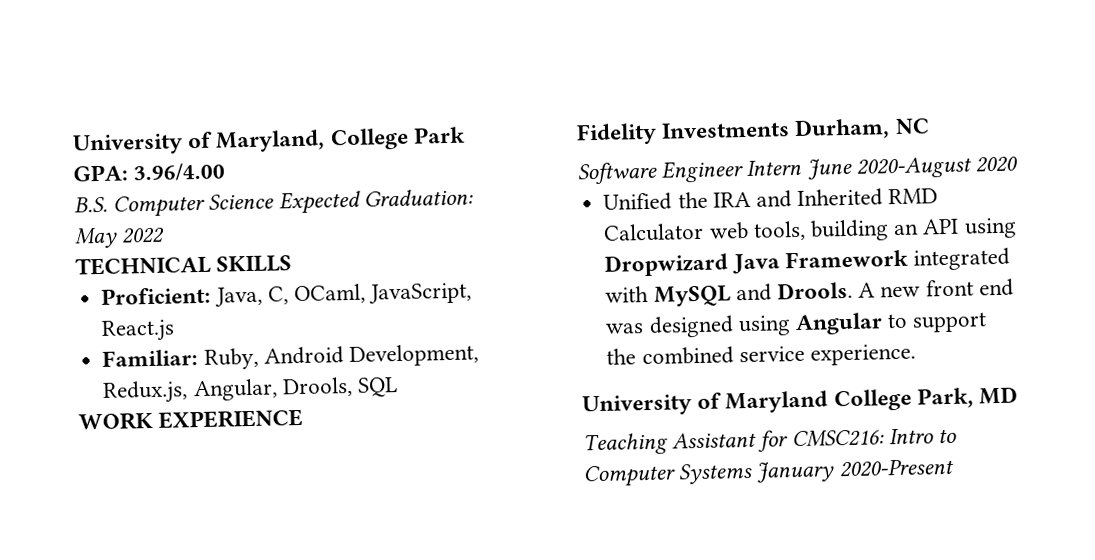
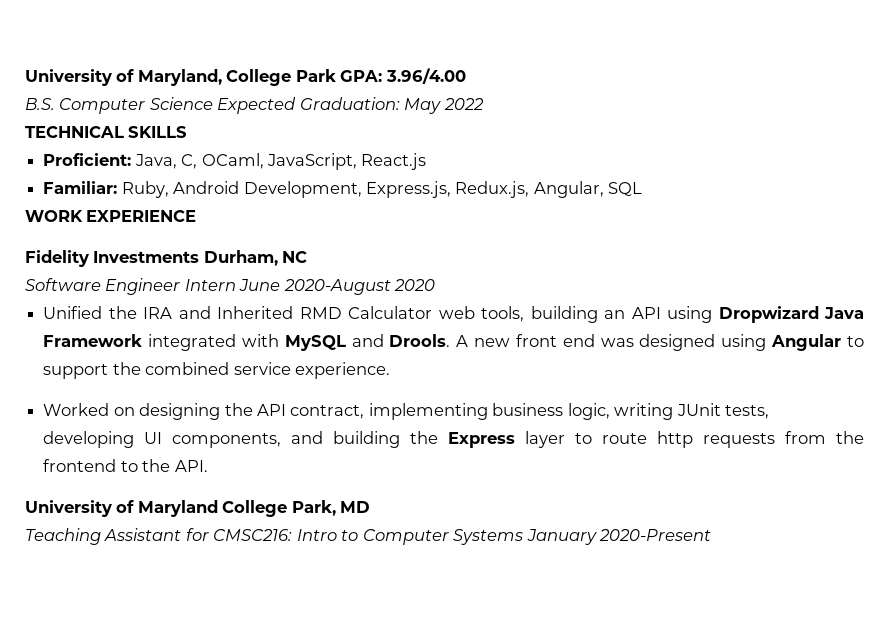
(479, 355) none -> [365,181,451,198] Express.js,
[281,376,353,398] Drools, -> (604, 189) none
(916, 354) none -> [43,403,770,420] [43,431,865,448] [43,459,208,472] // Worked on designing the API contract, implementing business logic, writing JUnit tests, developing UI components, and building the Express layer to route http requests from the frontend to the API.

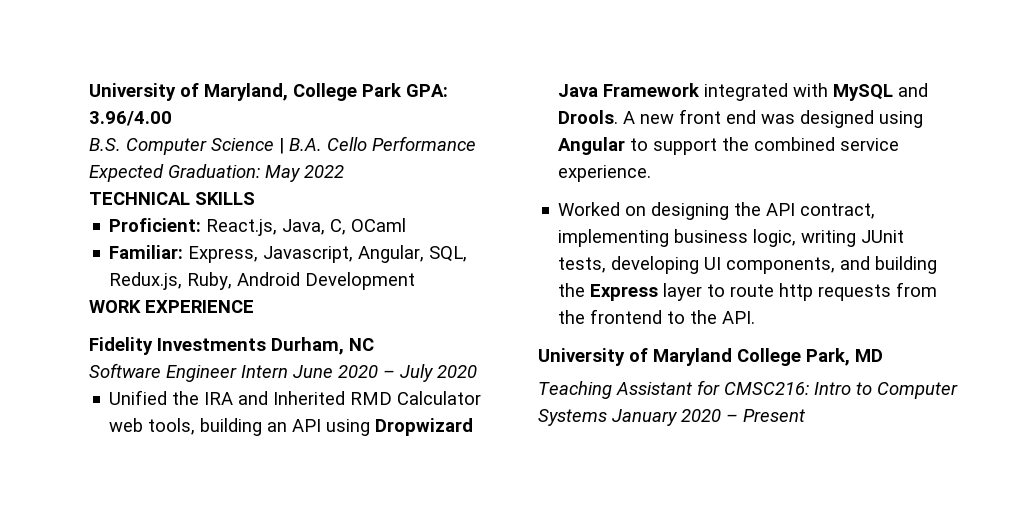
(213, 103) none -> [279,136,476,154] | B.A. Cello Performance
(132, 159) none -> [206,219,278,236] React.js,
[201,153,427,170] [43,181,643,198] OCaml, JavaScript, React.js // Familiar: Ruby, Android Development, Express.js, Redux.js, Angular, SQL -> [351,218,407,232] [109,245,468,263] [109,272,416,290] OCaml // Familiar: Express, Javascript, Angular, SQL, Redux.js, Ruby, Android Development
[283,279,391,295] 2020-August -> [338,364,434,382] 2020 – July
[599,529,712,541] 2020-Present -> [681,409,805,422] 2020 – Present

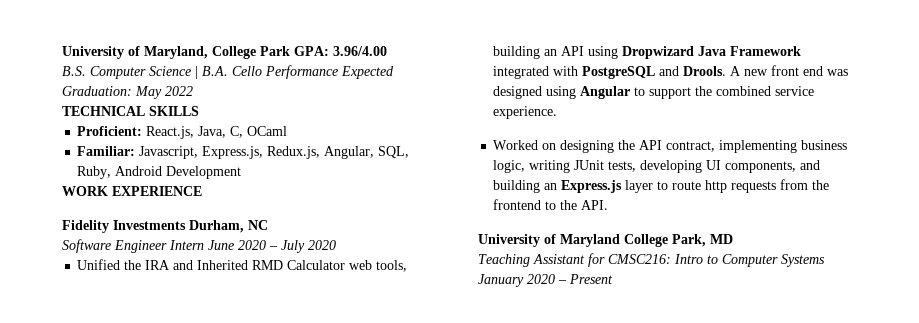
[188,246,354,263] Express, Javascript, -> [139,146,321,159] Javascript, Express.js, Redux.js,
[109,272,183,290] Redux.js, -> (410, 152) none
[833,84,894,101] MySQL -> [582,66,656,79] PostgreSQL
[558,283,659,301] the Express -> [544,180,623,193] an Express.js

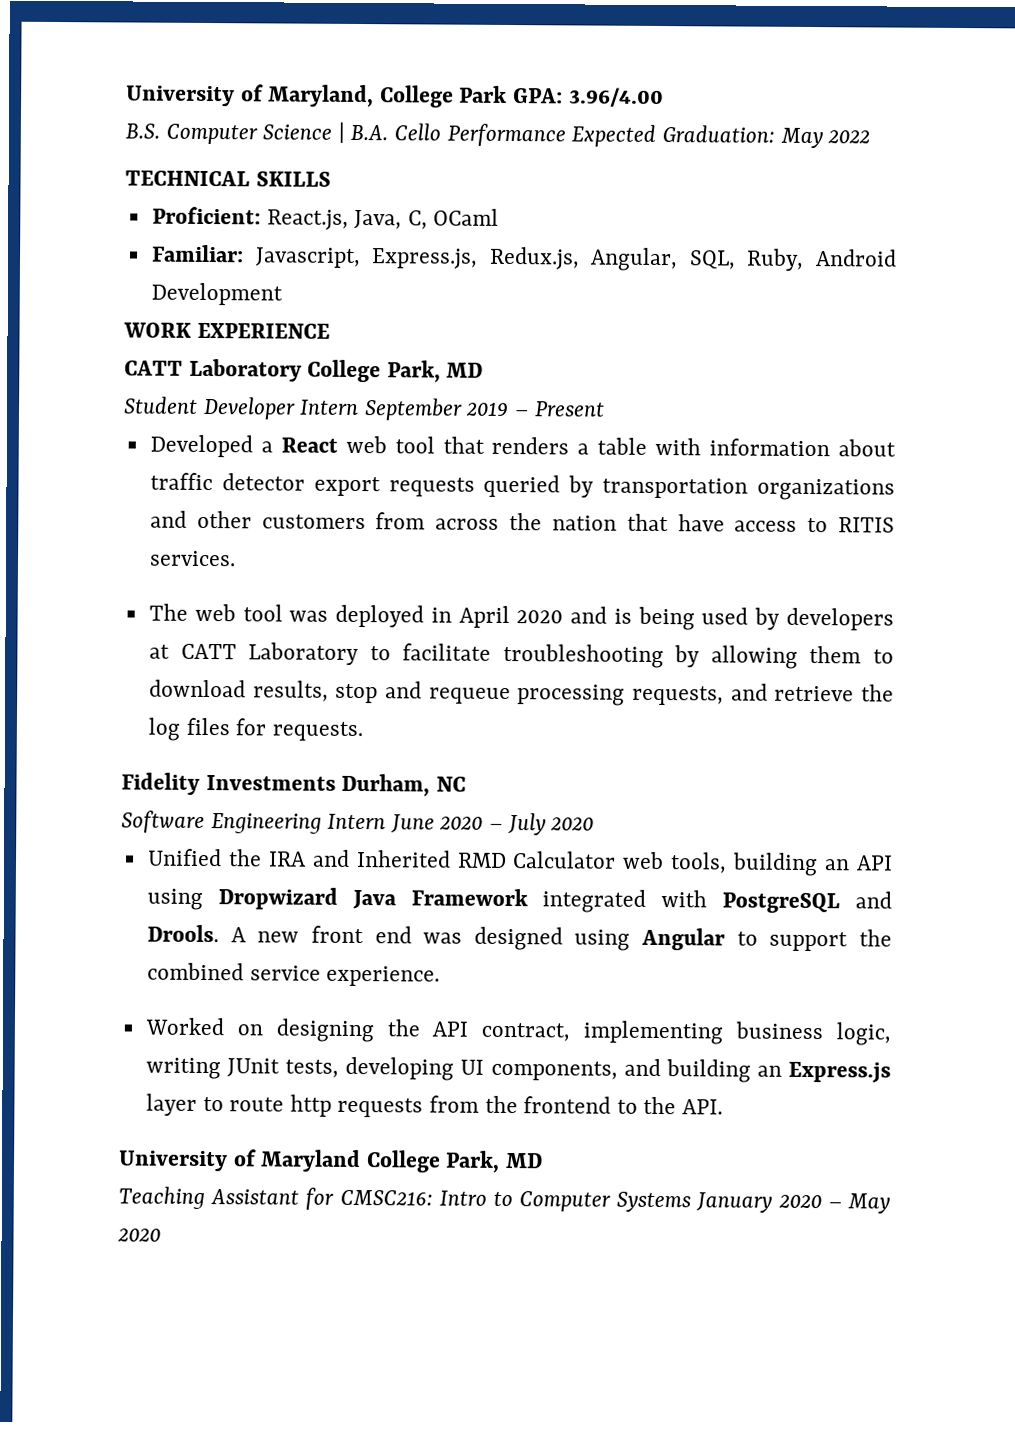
(202, 191) none -> [124,358,484,383] [123,396,605,421] [149,434,896,458] [149,472,895,501] [149,510,896,533] [148,550,236,567] [148,603,894,631] [148,642,895,669] [148,679,894,706] [147,717,363,742] // CATT Laboratory College Park, MD // Student Developer Intern September 2019 – Present // Developed a React web tool that renders a table with information about traffic detector export requests queried by transportation organizations and other customers from across the nation that have access to RITIS services. // The web tool was deployed in April 2020 and is being used by developers at CATT Laboratory to facilitate troubleshooting by allowing them to download results, stop and requeue processing requests, and retrieve the log files for requests.
[114,240,167,253] Engineer -> [210,813,322,834] Engineering
[569,274,613,284] Present -> [846,1193,890,1214] [117,1228,161,1242] May 2020

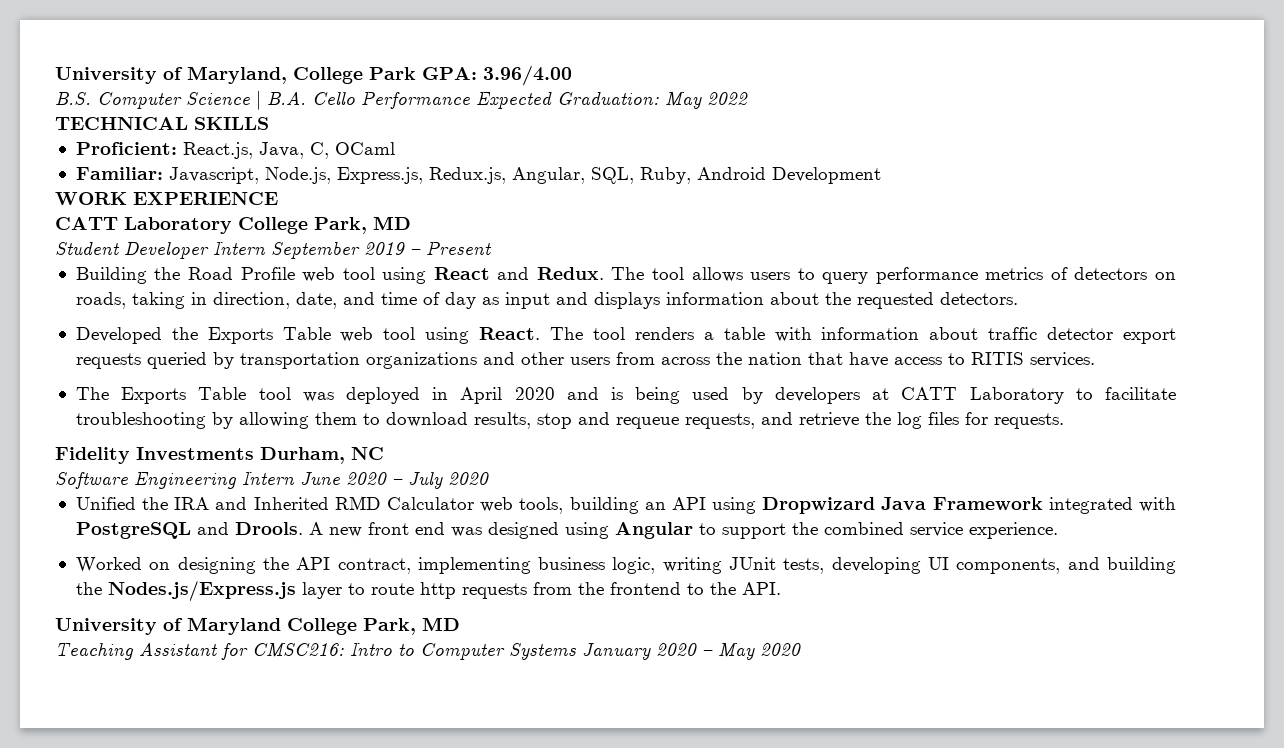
(361, 258) none -> [264,167,331,184] Node.js,
[149,434,485,458] Developed a React web tool that -> [75,267,1176,284] [75,292,1018,309] [75,327,625,344] Building the Road Profile web tool using React and Redux. The tool allows users to query performance metrics of detectors on roads, taking in direction, date, and time of day as input and displays information about the requested detectors. // Developed the Exports Table web tool using React. The tool
[261,514,366,530] customers -> [569,357,610,365] users
[194,603,236,622] web -> [121,387,247,404] Exports Table
[517,684,626,706] processing -> (679, 423) none
[756,1061,892,1083] an Express.js -> [75,580,296,602] the Nodes.js/Express.js

